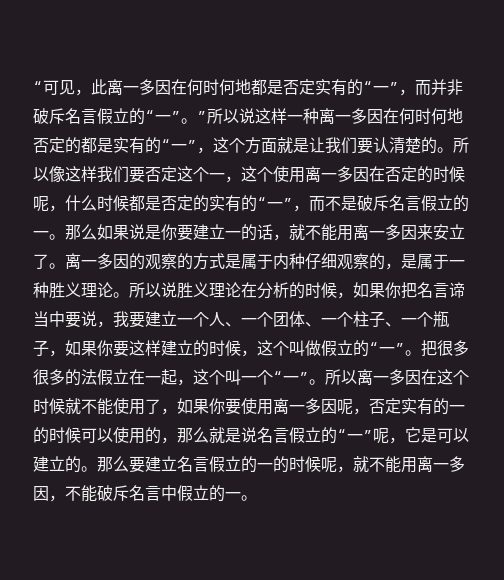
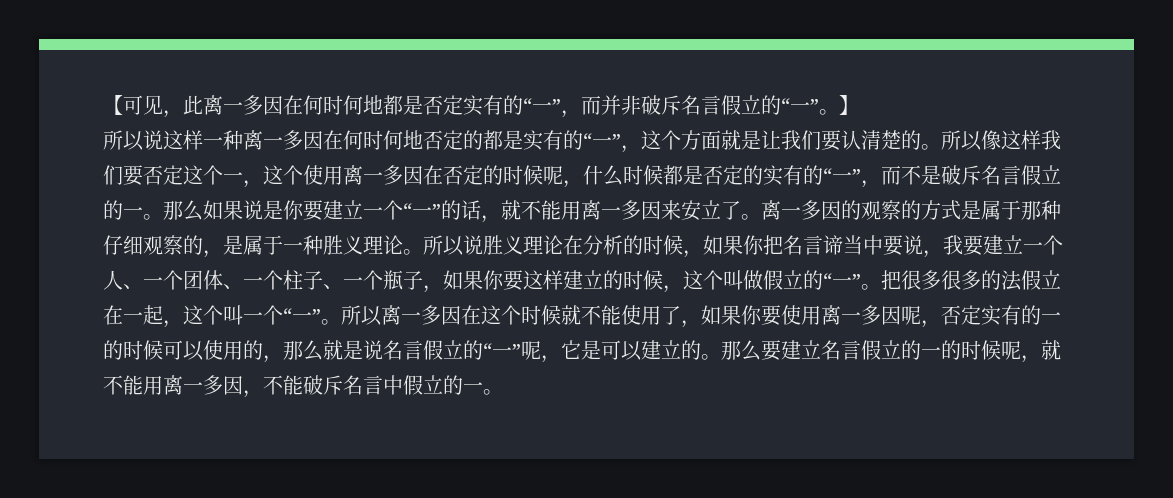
[33,81,43,93] “ -> [103,95,123,115] 【
[197,111,207,122] ” -> [839,95,859,115] 】 //
(241, 234) none -> [383,200,441,220] 个“一”
[273,253,289,270] 内 -> [1021,201,1041,220] 那

